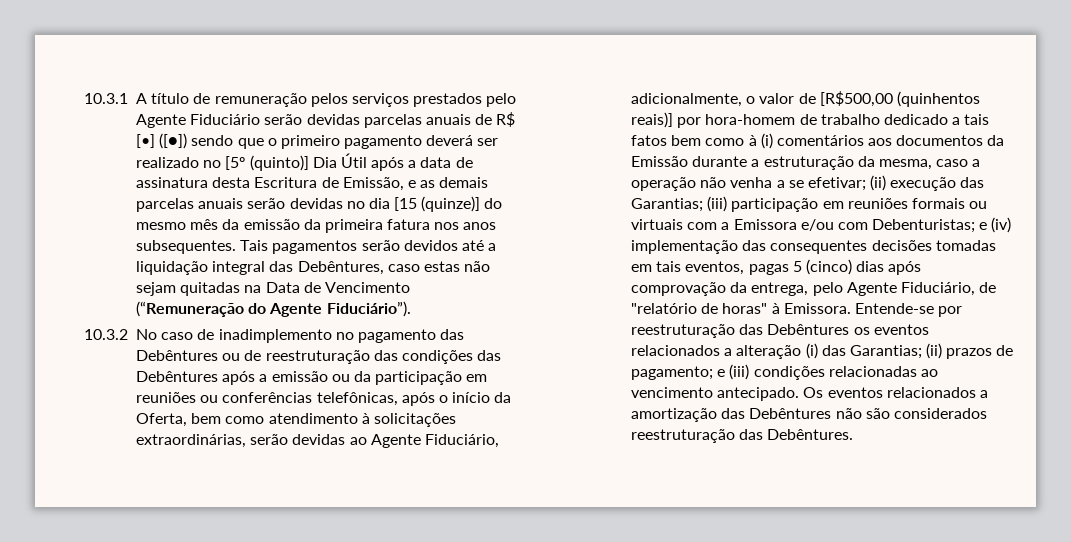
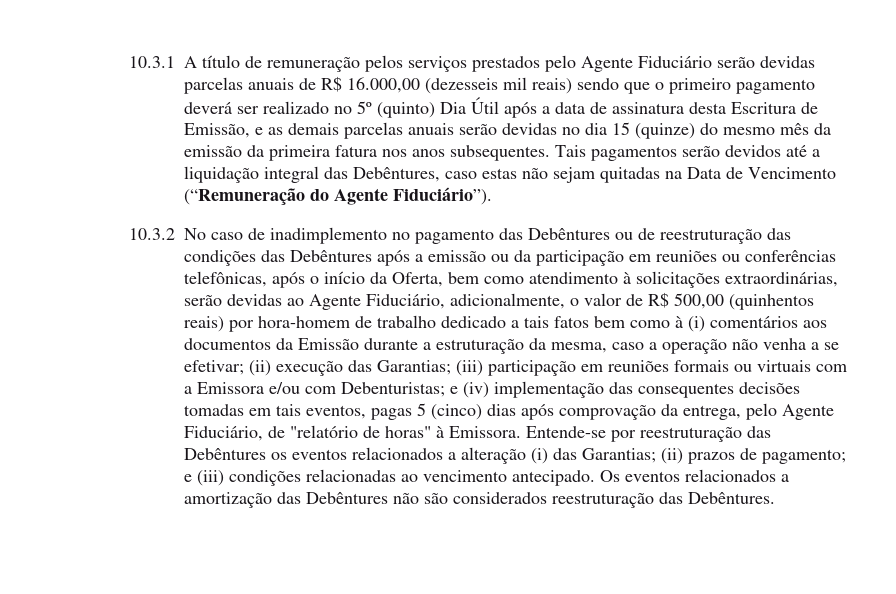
[135,133,188,149] [•] ([●]) -> [347,77,573,94] 16.000,00 (dezesseis mil reais)
[225,155,309,171] [5º (quinto)] -> [357,101,436,118] 5º (quinto)
[394,196,481,212] [15 (quinze)] -> [612,122,696,139] 15 (quinze)
[819,91,980,107] [630,112,673,128] [R$500,00 (quinhentos reais)] -> [648,292,815,310] [184,316,225,332] R$ 500,00 (quinhentos reais)

